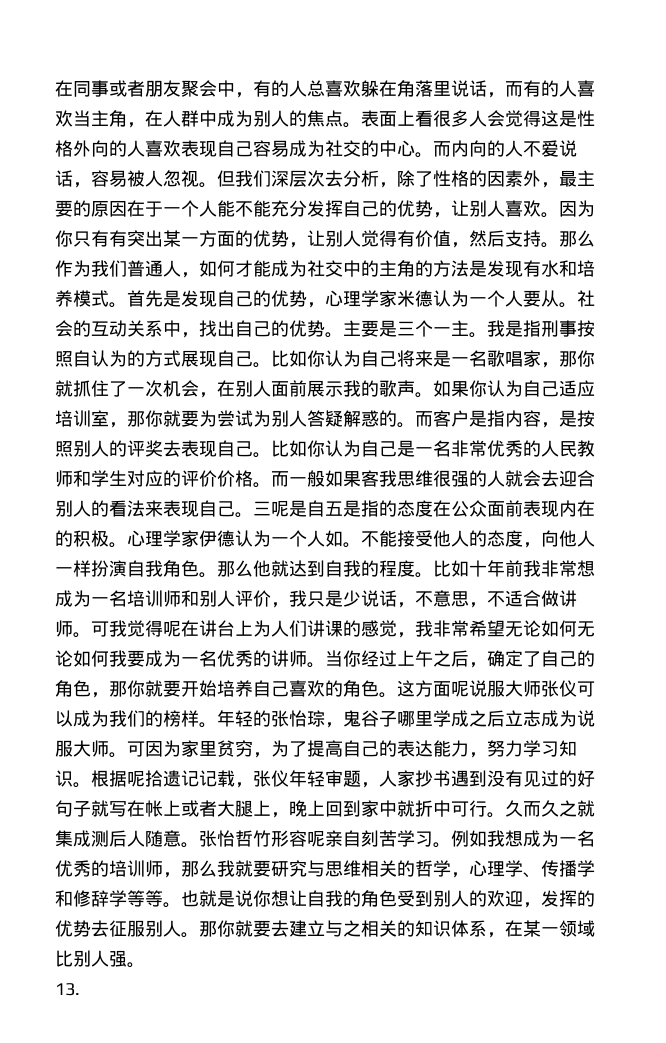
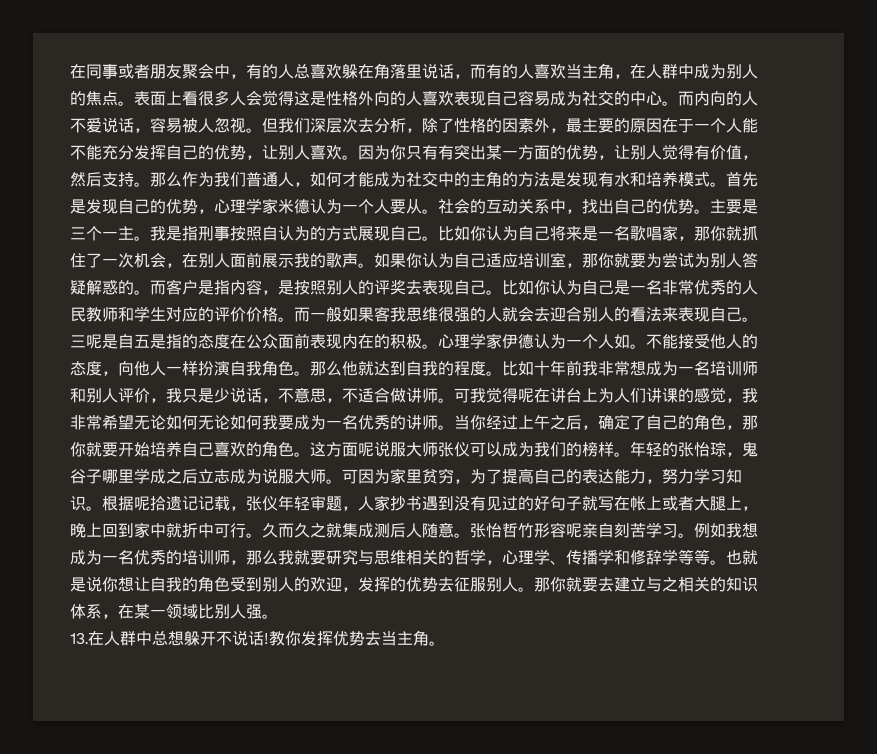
(80, 989) none -> [88,630,445,646] 在人群中总想躲开不说话!教你发挥优势去当主角。

